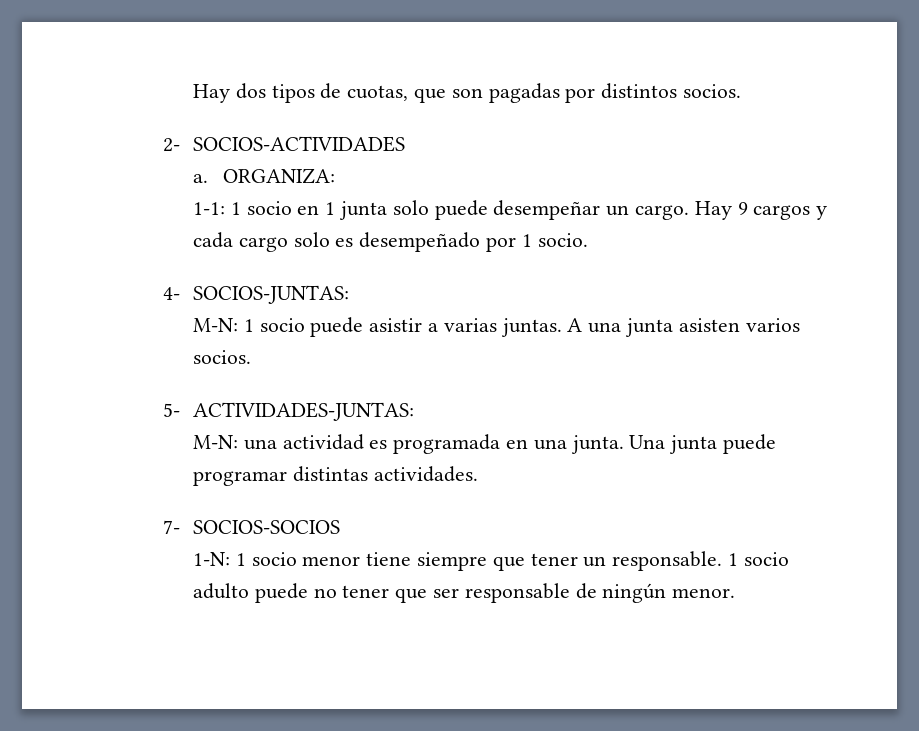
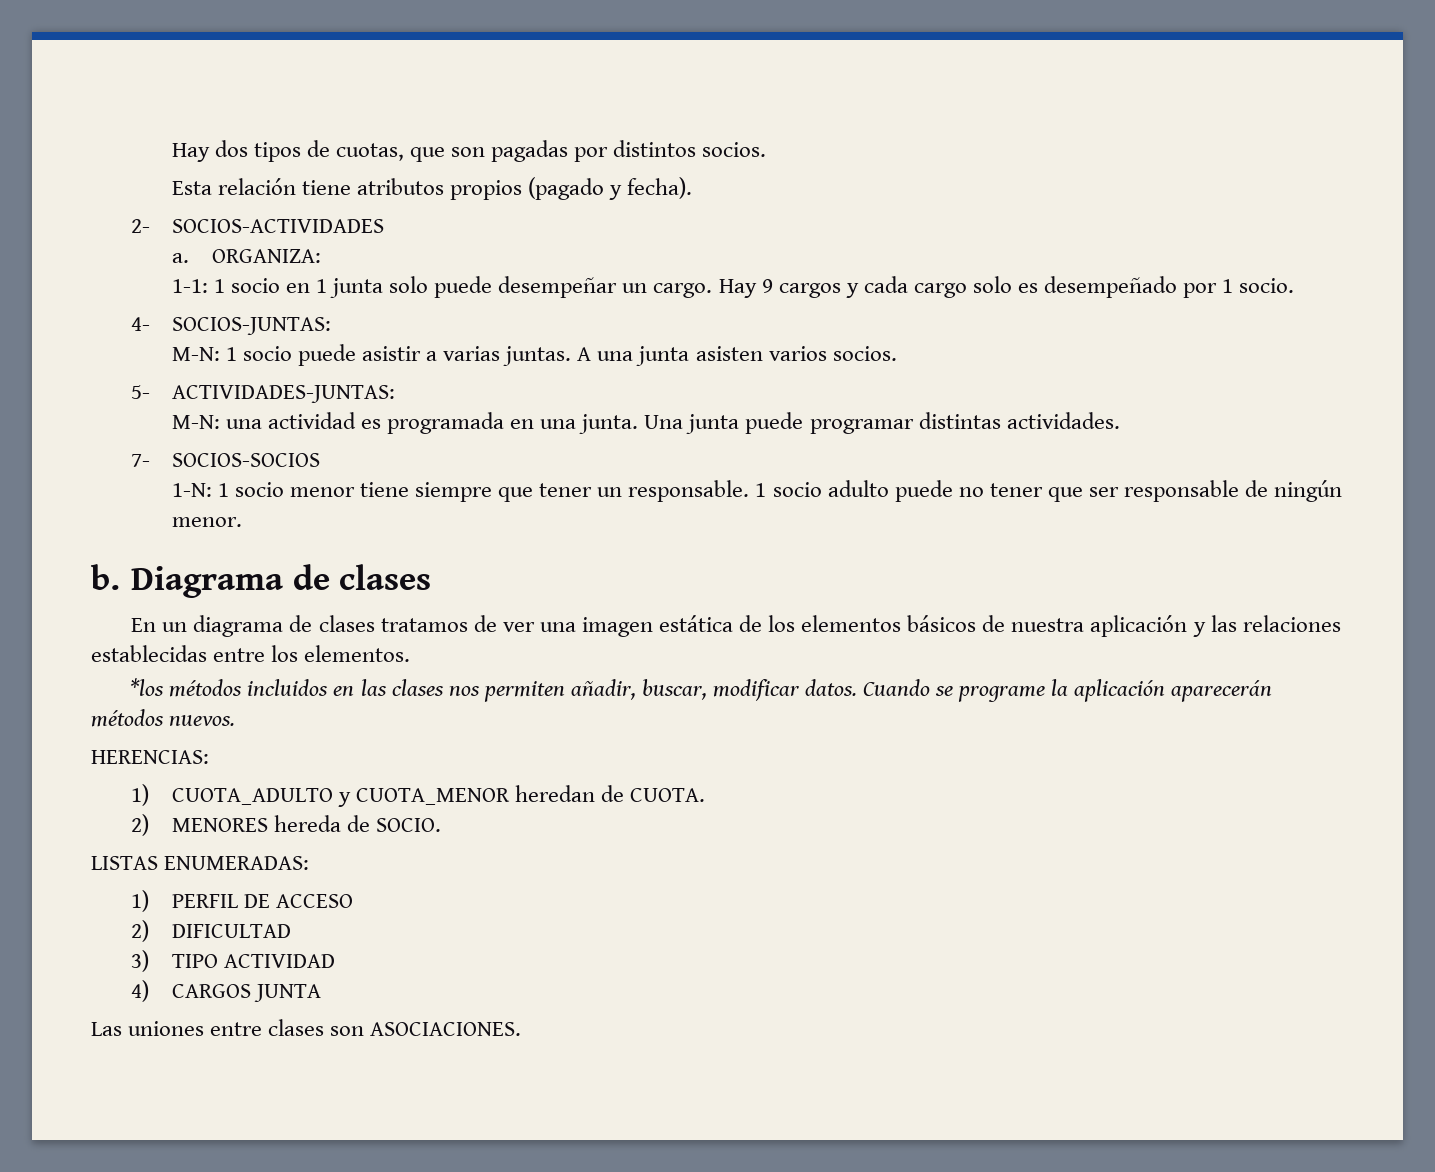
(741, 91) none -> [171,177,693,200] // Esta relación tiene atributos propios (pagado y fecha).
(736, 593) none -> [91,564,432,598] [131,615,1341,637] [91,645,411,662] [130,678,1273,702] [91,709,236,727] [91,750,209,764] [131,784,706,807] [131,814,441,836] [91,856,310,870] [131,890,353,912] [131,920,291,942] [131,950,335,972] [131,980,321,1002] [91,1019,522,1036] // b. Diagrama de clases // En un diagrama de clases tratamos de ver una imagen estática de los elementos básicos de nuestra aplicación y las relaciones establecidas entre los elementos. // *los métodos incluidos en las clases nos permiten añadir, buscar, modificar datos. Cuando se programe la aplicación aparecerán métodos nuevos. // HERENCIAS: // 1) CUOTA_ADULTO y CUOTA_MENOR heredan de CUOTA. // 2) MENORES hereda de SOCIO. // LISTAS ENUMERADAS: // 1) PERFIL DE ACCESO // 2) DIFICULTAD // 3) TIPO ACTIVIDAD // 4) CARGOS JUNTA // Las uniones entre clases son ASOCIACIONES.

